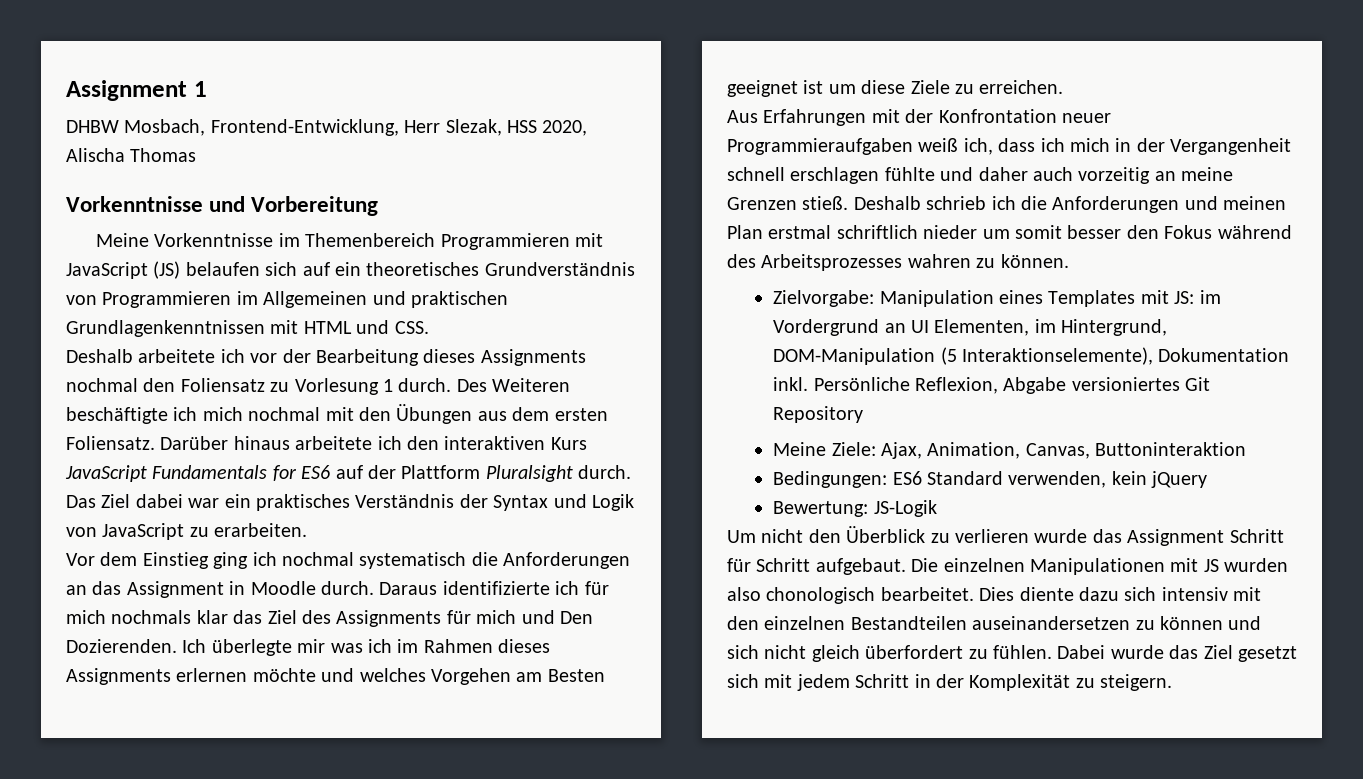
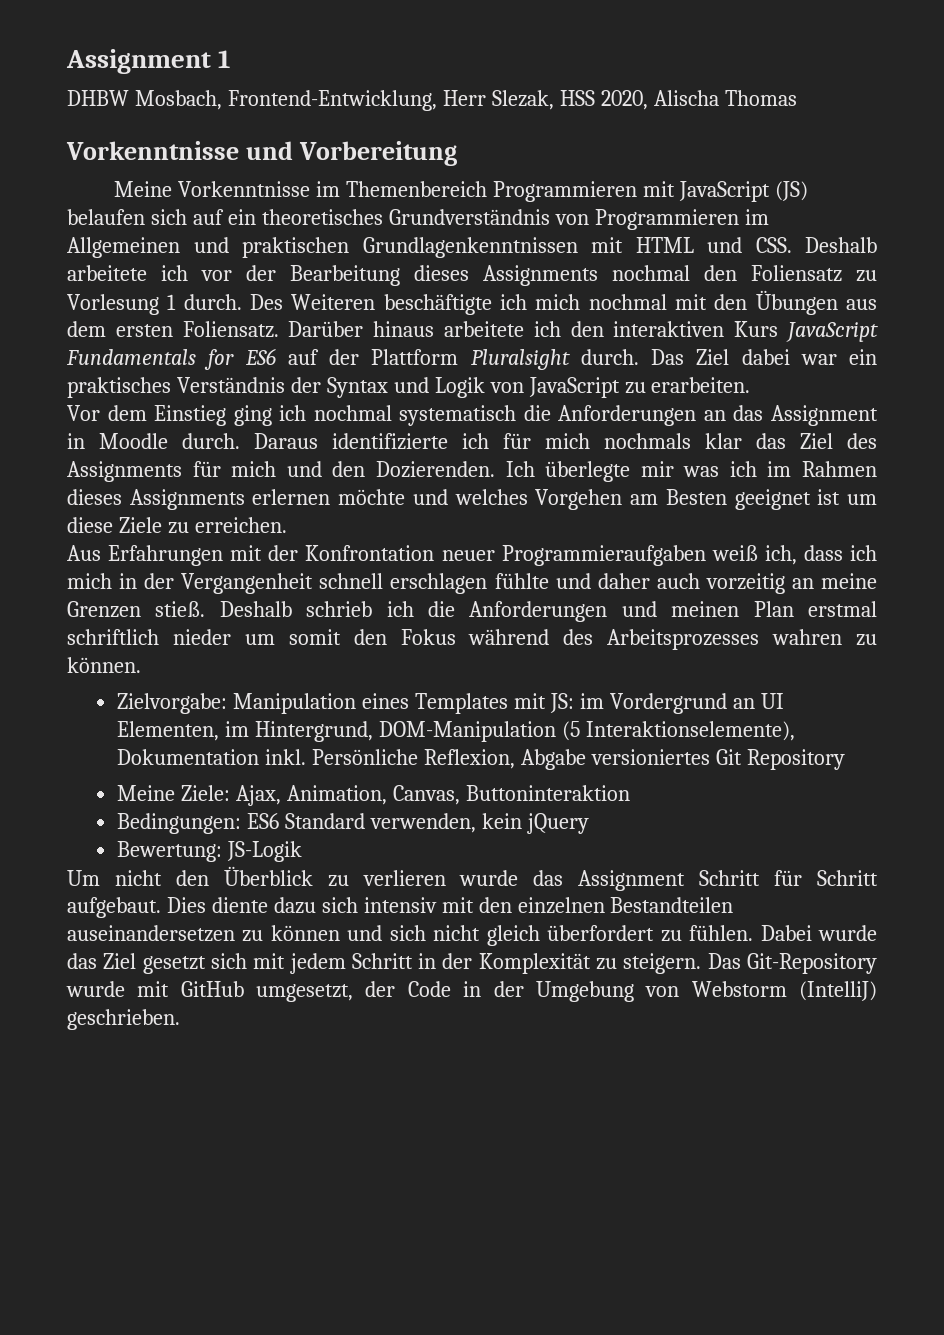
(429, 327) // -> (792, 245) none
[559,611,593,624] Den -> [332,461,366,477] den
[1067,225,1122,239] besser -> (341, 637) none
[911,558,1289,575] [727,587,974,604] Die einzelnen Manipulationen mit JS wurden also chonologisch bearbeitet. -> (161, 907) none
(1173, 682) none -> [707,953,877,974] [66,981,878,1002] [67,1009,180,1030] Das Git-Repository wurde mit GitHub umgesetzt, der Code in der Umgebung von Webstorm (IntelliJ) geschrieben.

